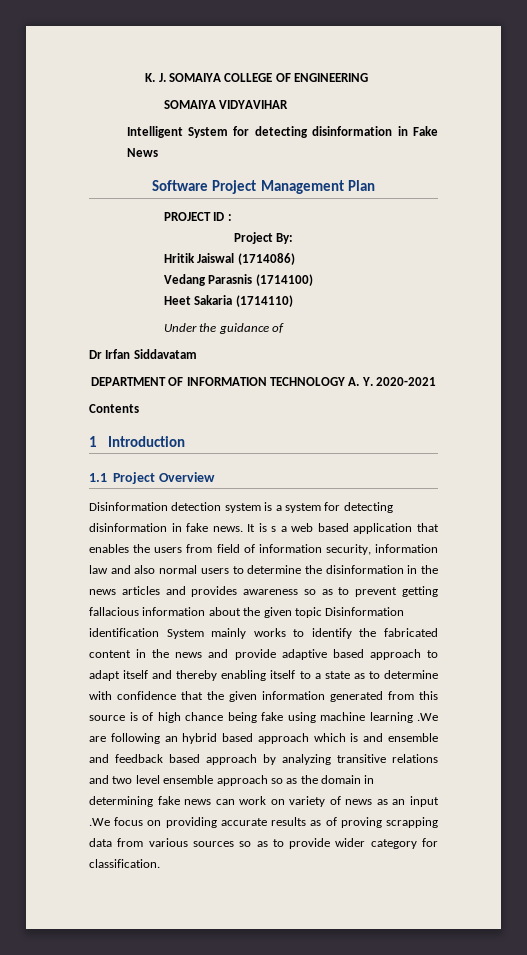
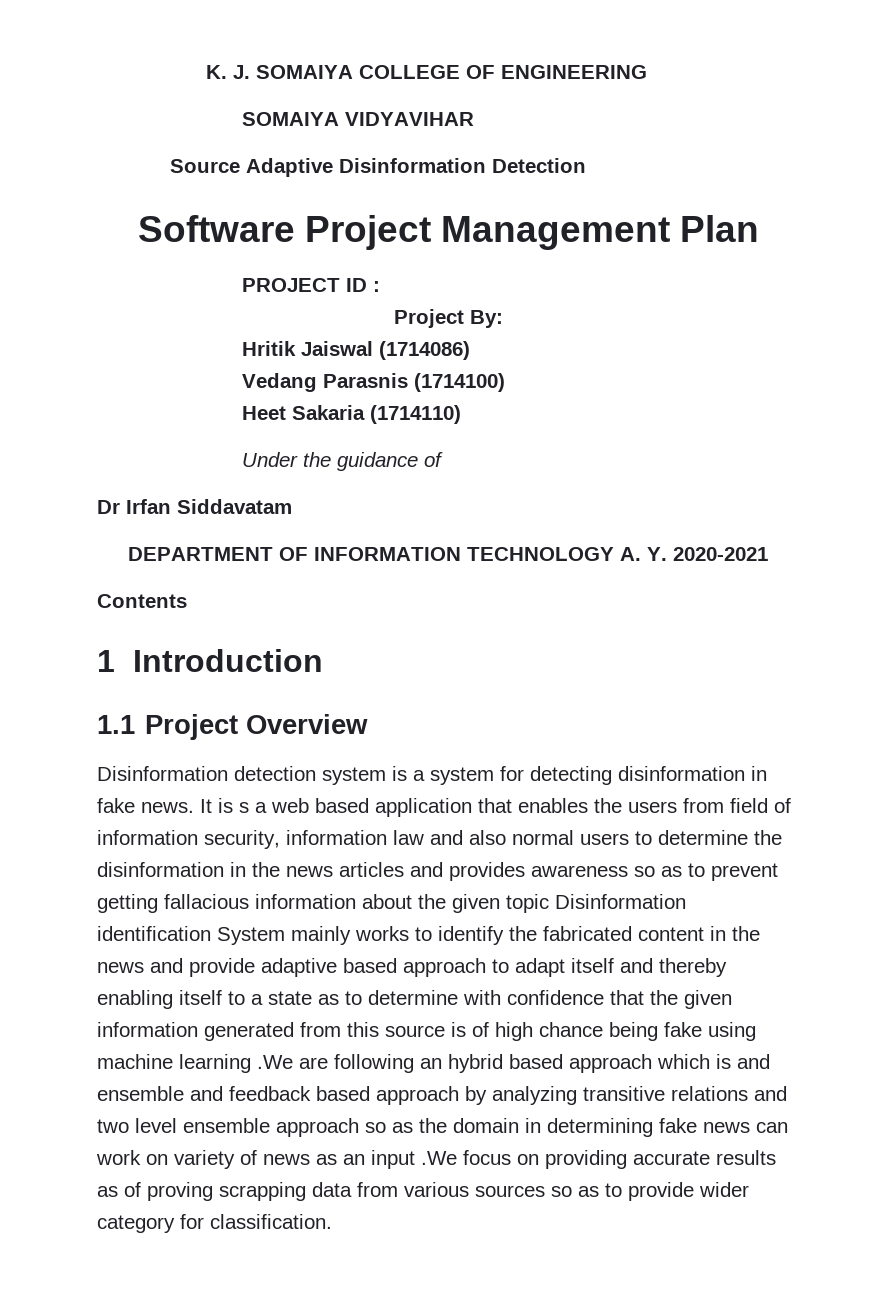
[126,126,438,138] [126,148,158,157] Intelligent System for detecting disinformation in Fake News -> [169,158,586,177] Source Adaptive Disinformation Detection

